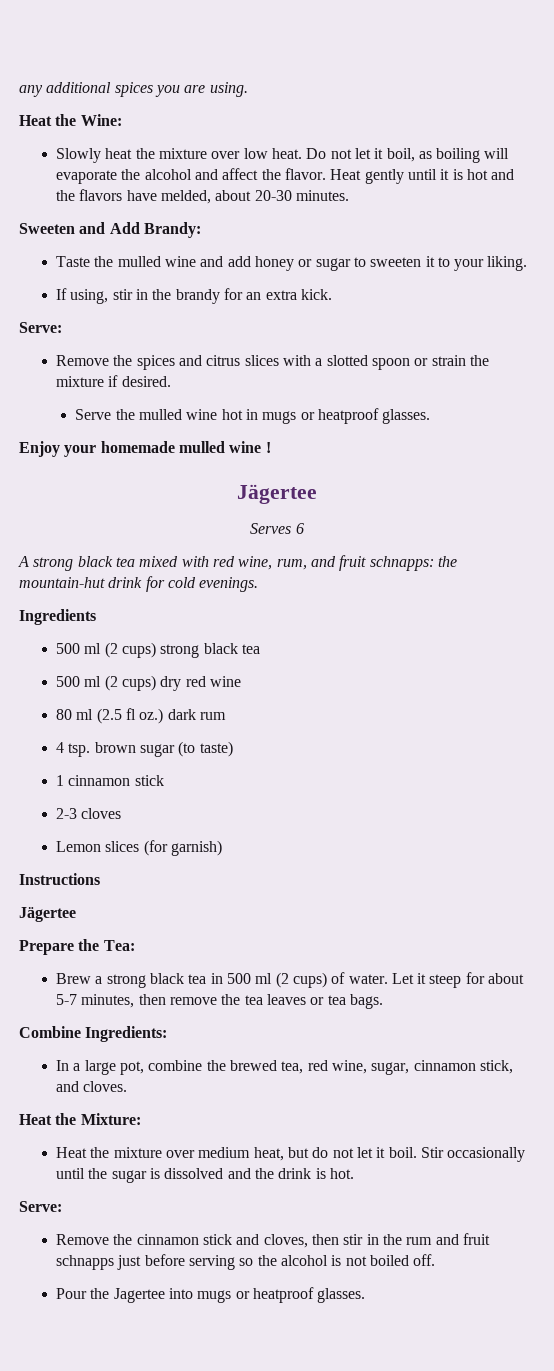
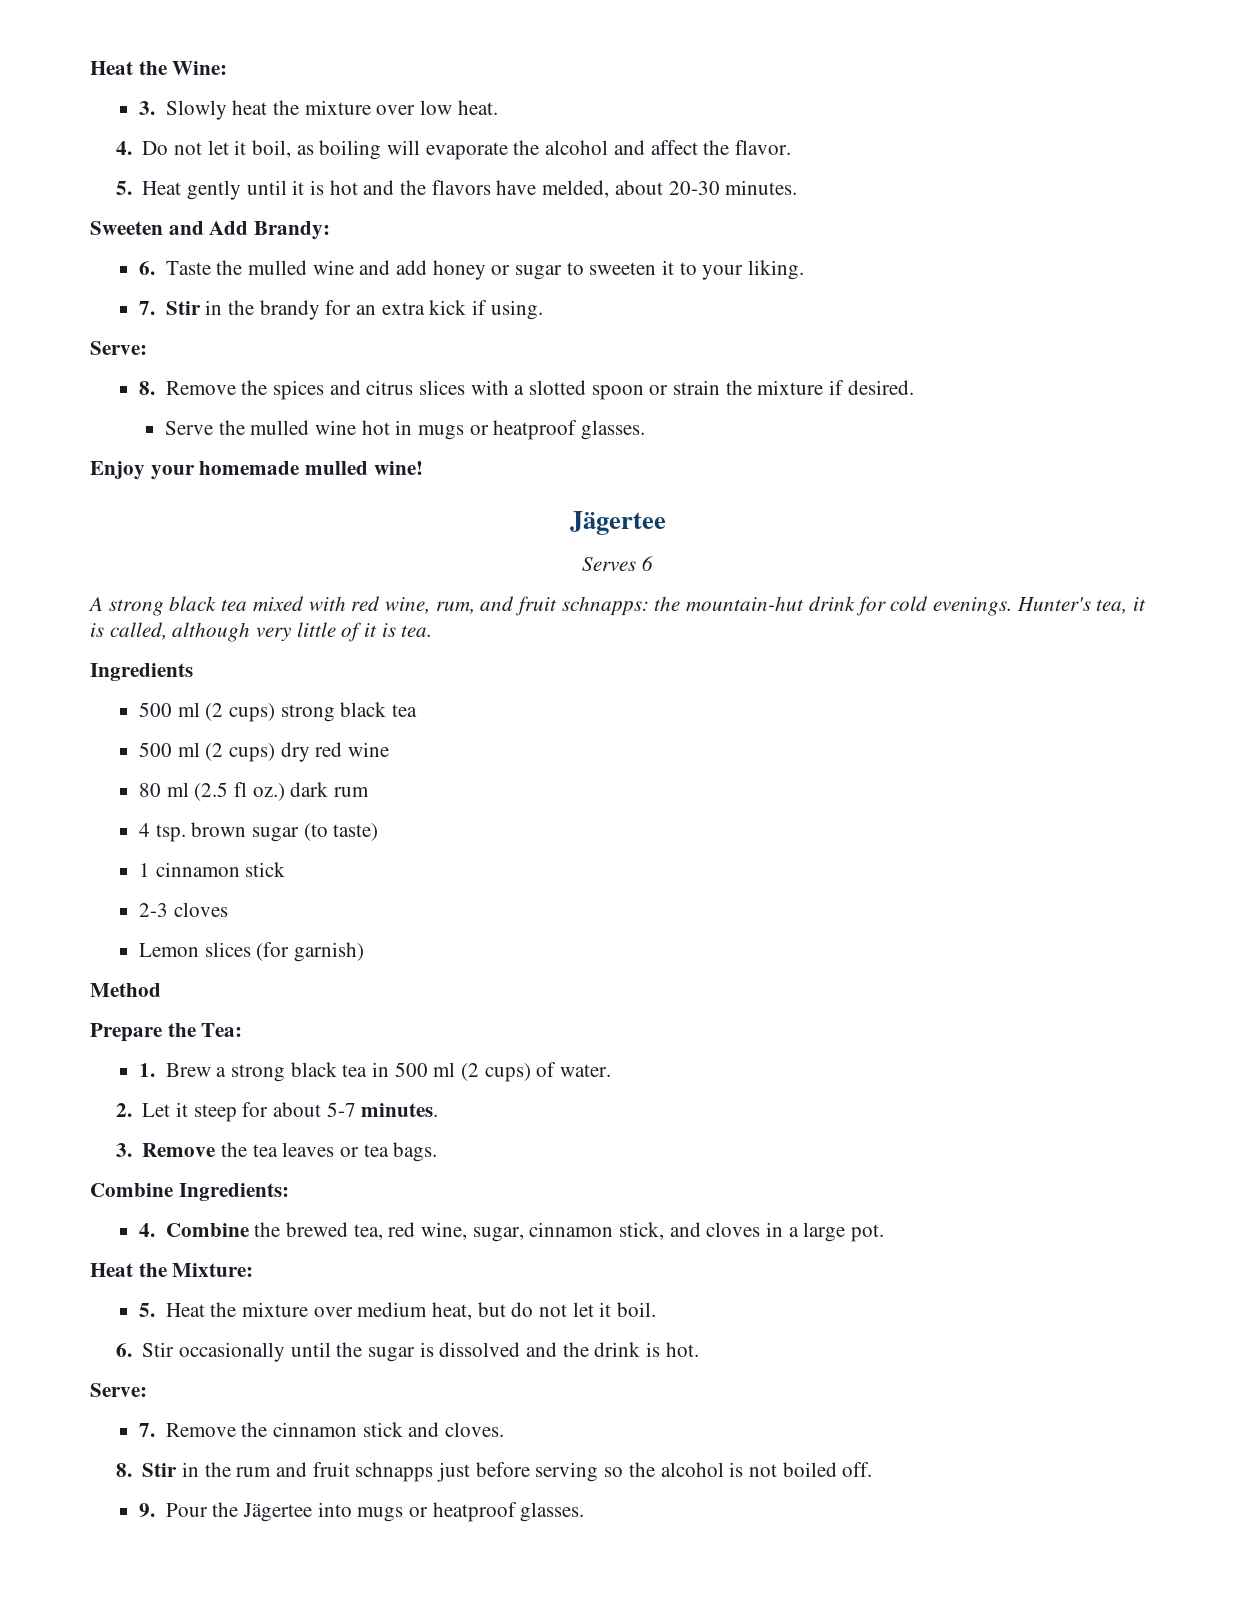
[19,82,248,97] any additional spices you are using. // -> (90, 68) none
(122, 120) none -> [139,101,156,115] 3.
(302, 153) none -> [115,141,132,155] // 4.
(326, 174) none -> [115,181,132,195] // 5.
(201, 230) none -> [139,261,156,275] 6.
[56,288,133,304] If using, stir -> [139,301,201,315] 7. Stir
[300,289,332,300] [19,322,62,333] kick. // Serve: // -> [429,300,543,320] [90,341,147,355] [139,381,156,395] kick if using. // Serve: // 8.
[229,441,271,453] wine ! -> [373,461,423,475] wine!
(259, 584) none -> [1016,597,1147,614] [90,622,433,642] Hunter's tea, it is called, although very little of it is tea.
[19,873,100,885] [19,907,76,922] Instructions // Jägertee -> [90,983,161,997] Method
(135, 945) none -> [139,1063,156,1077] 1.
(388, 979) none -> [115,1103,132,1117] // 2.
[81,994,217,1008] minutes, then remove -> [361,1103,439,1117] [115,1143,216,1157] minutes. // 3. Remove
[56,1060,203,1075] In a large pot, combine -> [139,1223,249,1237] 4. Combine
[83,1081,128,1092] cloves. -> [706,1222,884,1242] cloves in a large pot.
(141, 1119) none -> [139,1303,156,1317] 5.
(417, 1152) none -> [115,1343,132,1357] // 6.
(62, 1206) none -> [139,1423,156,1437] 7.
[263,1234,364,1248] cloves, then stir -> [444,1422,504,1437] [115,1463,178,1477] cloves. // 8. Stir
(436, 1260) none -> [139,1503,156,1517] 9.
[113,1288,165,1303] Jagertee -> [242,1503,312,1522] Jägertee

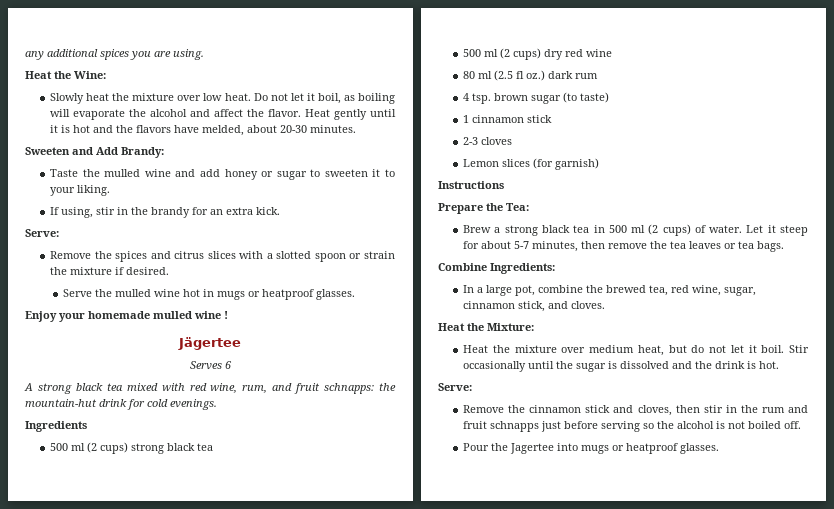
(90, 68) none -> [25,49,204,60] any additional spices you are using. //
[139,101,156,115] 3. -> (106, 75) none
[115,141,132,155] // 4. -> (251, 97) none
[115,181,132,195] // 5. -> (302, 113) none
[139,261,156,275] 6. -> (164, 152) none
[139,301,201,315] 7. Stir -> [50,207,116,218] If using, stir
[429,300,543,320] [90,341,147,355] [139,381,156,395] kick if using. // Serve: // 8. -> [256,207,281,215] [25,229,59,237] kick. // Serve: //
[373,461,423,475] wine! -> [194,311,228,319] wine !
[1016,597,1147,614] [90,622,433,642] Hunter's tea, it is called, although very little of it is tea. -> (217, 404) none
[90,983,161,997] Method -> [438,181,504,189] Instructions
[139,1063,156,1077] 1. -> (529, 207) none
[115,1103,132,1117] // 2. -> (743, 229) none
[361,1103,439,1117] [115,1143,216,1157] minutes. // 3. Remove -> [532,241,648,252] minutes, then remove
[139,1223,249,1237] 4. Combine -> [463,285,584,296] In a large pot, combine
[706,1222,884,1242] cloves in a large pot. -> [571,301,606,309] cloves.
[139,1303,156,1317] 5. -> (534, 327) none
[115,1343,132,1357] // 6. -> (785, 349) none
[139,1423,156,1437] 7. -> (472, 387) none
[444,1422,504,1437] [115,1463,178,1477] cloves. // 8. Stir -> [637,405,723,416] cloves, then stir
[139,1503,156,1517] 9. -> (802, 425) none
[242,1503,312,1522] Jägertee -> [510,443,555,454] Jagertee

